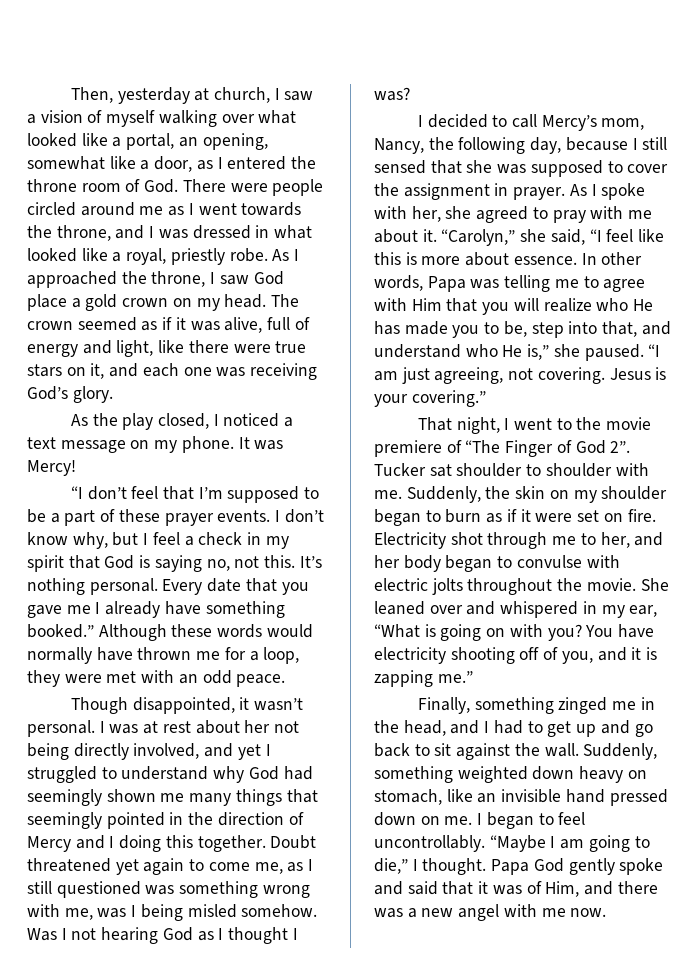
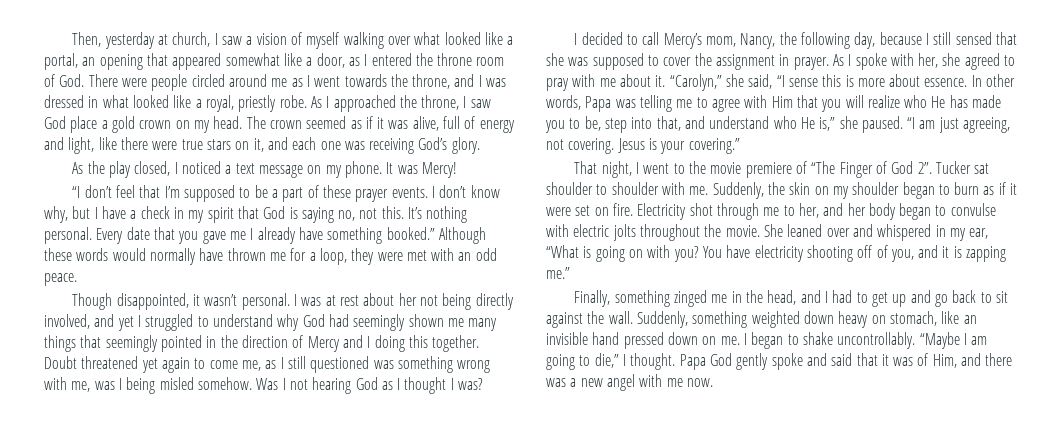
[202,133,268,150] opening, -> [99,53,222,70] opening that appeared
[152,532,180,545] feel -> [101,206,126,219] have
[606,229,665,242] feel like -> [788,78,818,87] sense
[558,812,586,825] feel -> [802,332,833,345] shake

